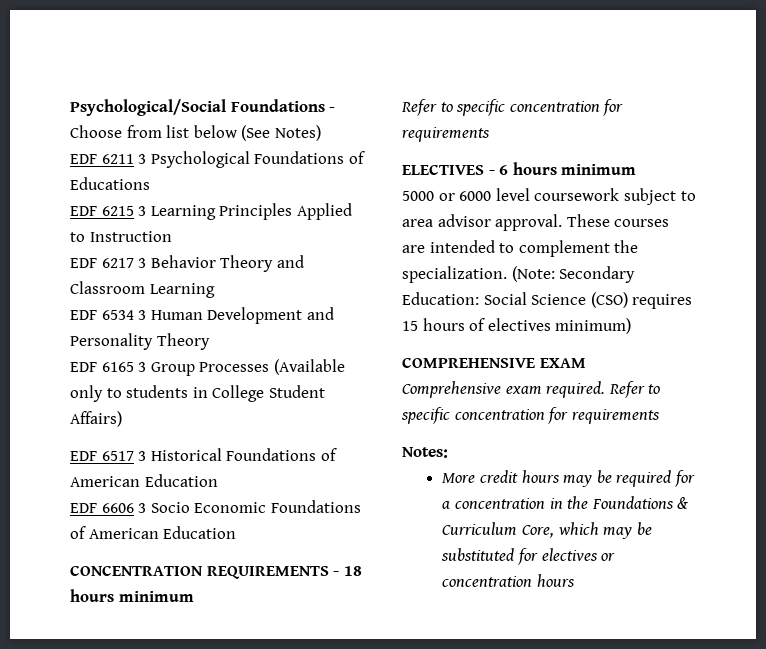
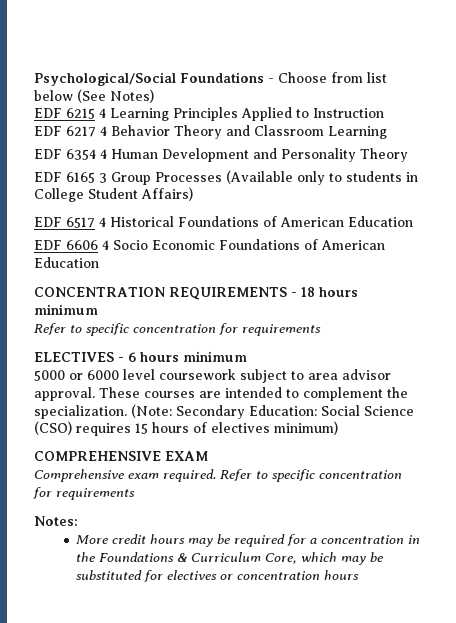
[70,151,365,168] [70,177,150,190] // EDF 6211 3 Psychological Foundations of Educations -> (154, 96) none
[138,206,147,216] 3 -> [99,108,106,118] 4
[138,258,147,268] 3 -> [100,126,107,136] 4
[101,310,147,320] 6534 3 -> [66,149,107,160] 6354 4
[138,451,147,461] 3 -> [99,217,106,227] 4
[138,503,147,513] 3 -> [102,240,109,250] 4

